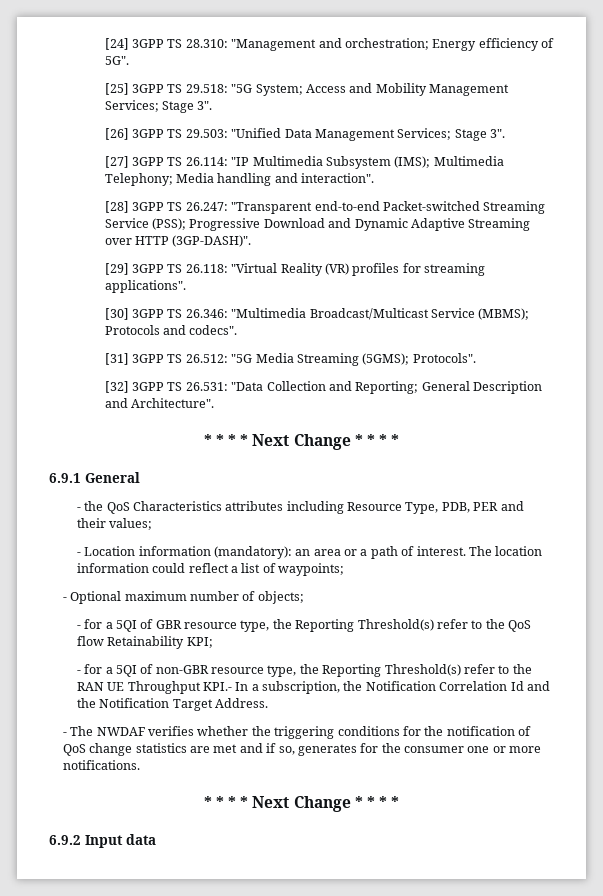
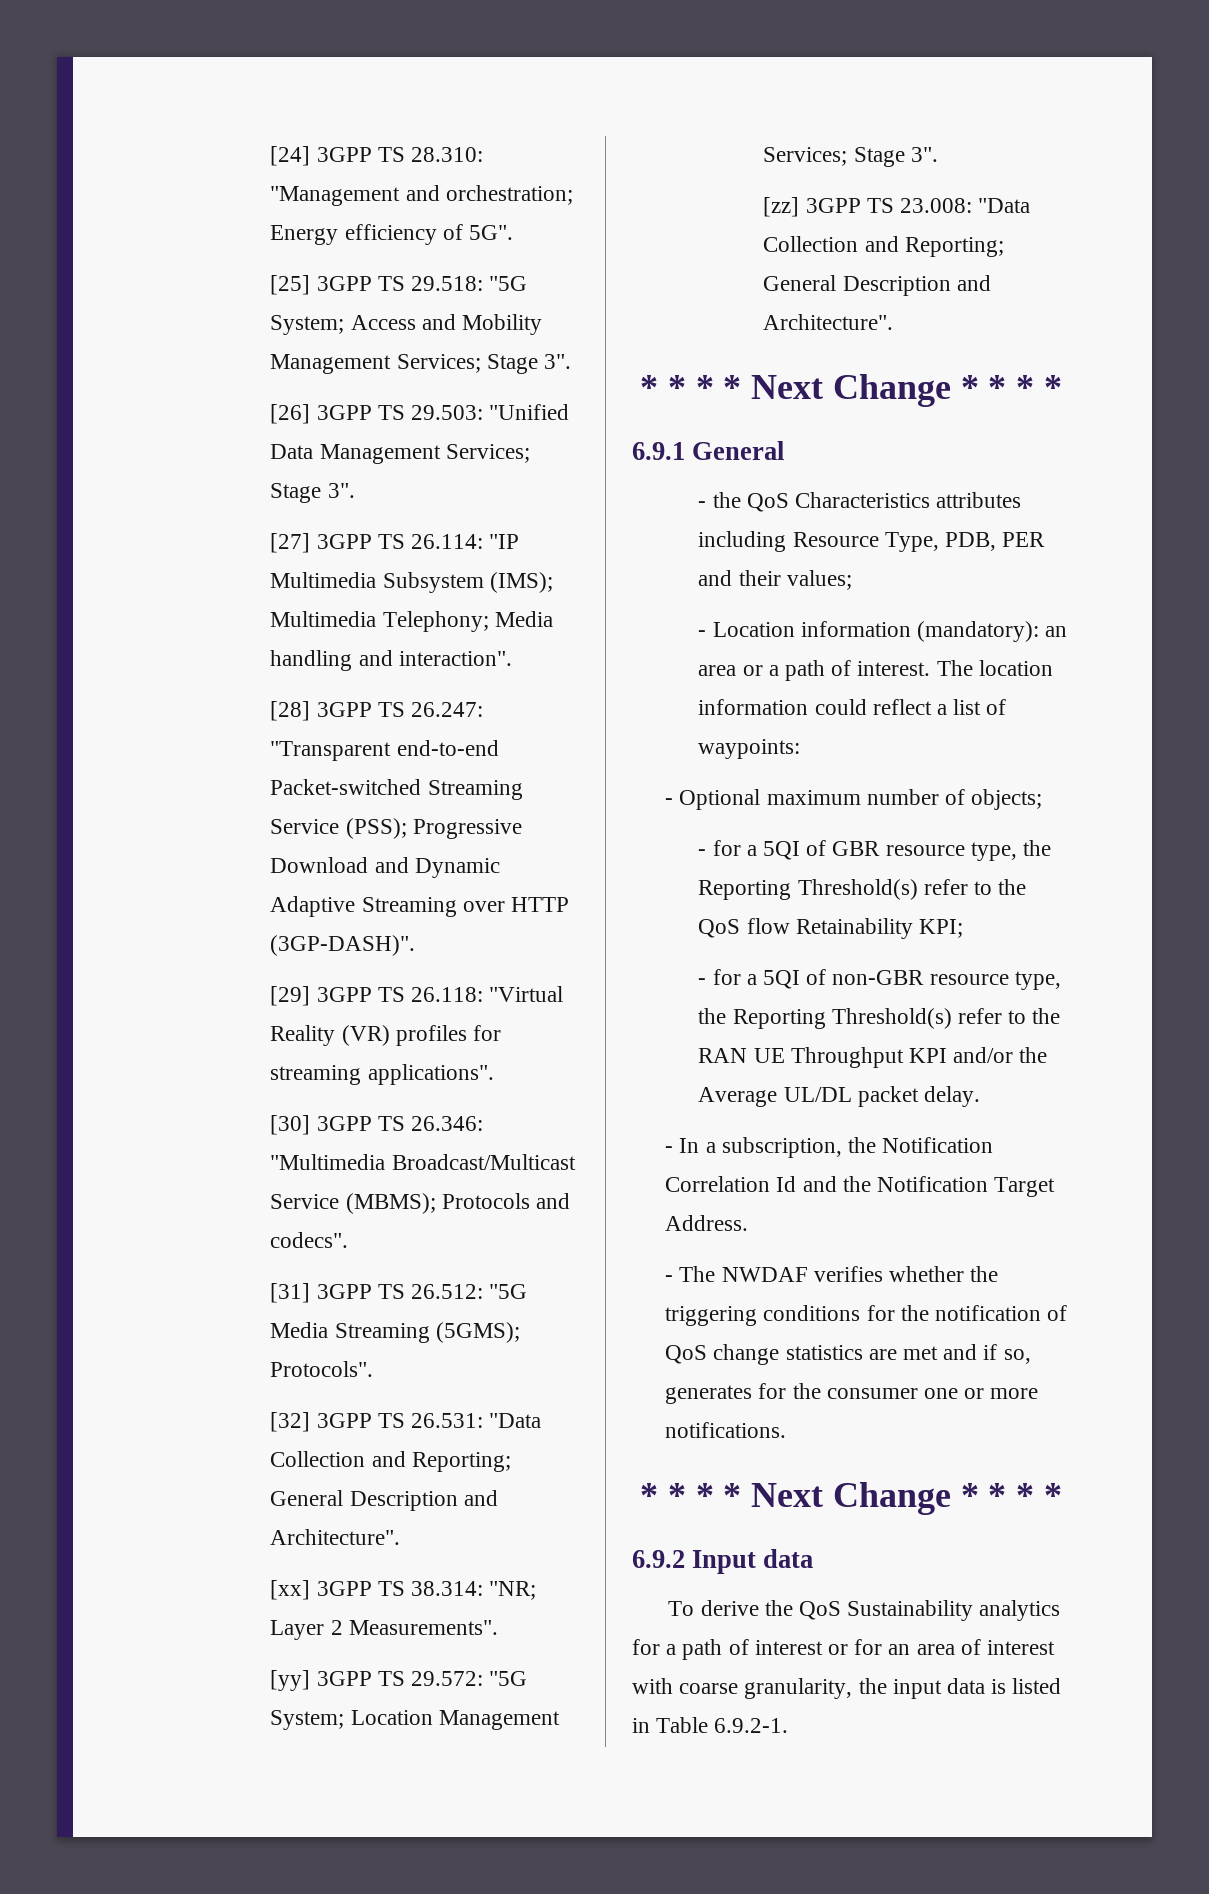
(214, 403) none -> [270,1580,537,1600] [270,1620,498,1640] [270,1670,528,1691] [270,1710,560,1730] [763,147,938,167] [763,197,1031,217] [763,236,1004,257] [763,275,991,296] [763,314,894,330] // [xx] 3GPP TS 38.314: "NR; Layer 2 Measurements". // [yy] 3GPP TS 29.572: "5G System; Location Management Services; Stage 3". // [zz] 3GPP TS 23.008: "Data Collection and Reporting; General Description and Architecture".
[278,563,345,576] waypoints; -> [698,739,801,759] waypoints:
[202,682,232,691] KPI.- -> [908,1047,1048,1063] [698,1086,980,1107] [665,1146,674,1153] KPI and/or the Average UL/DL packet delay. // -
(156, 839) none -> [668,1600,1061,1621] [632,1639,1056,1660] [632,1678,1062,1699] [632,1717,789,1733] // To derive the QoS Sustainability analytics for a path of interest or for an area of interest with coarse granularity, the input data is listed in Table 6.9.2-1.

